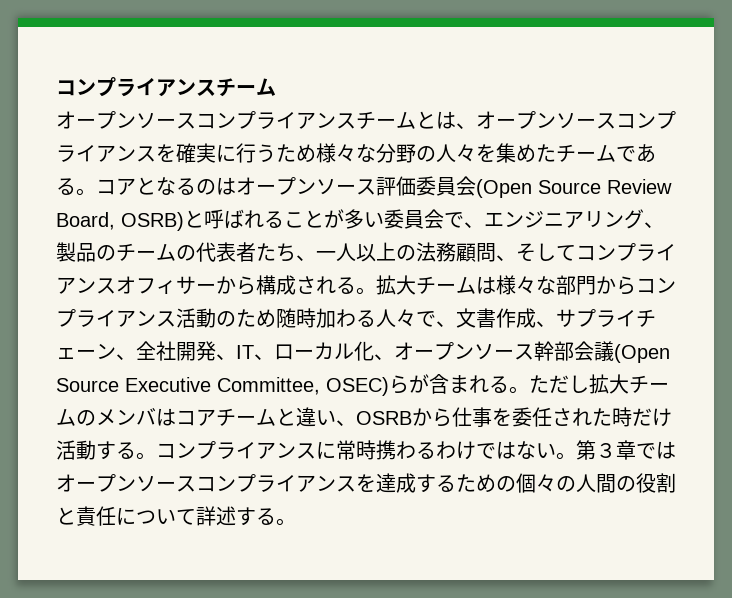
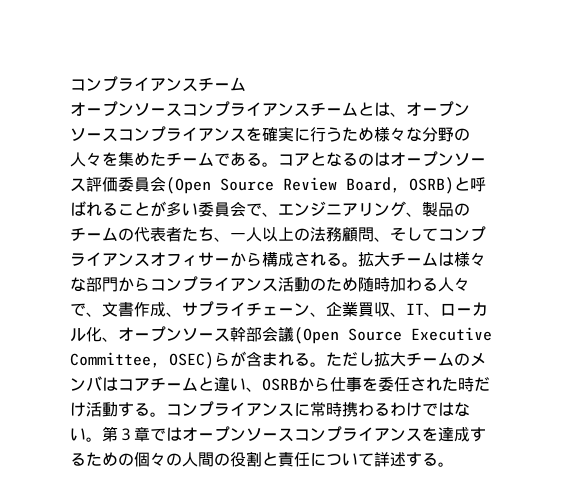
[136,341,216,361] 全社開発 -> [326,301,390,317] 企業買収

